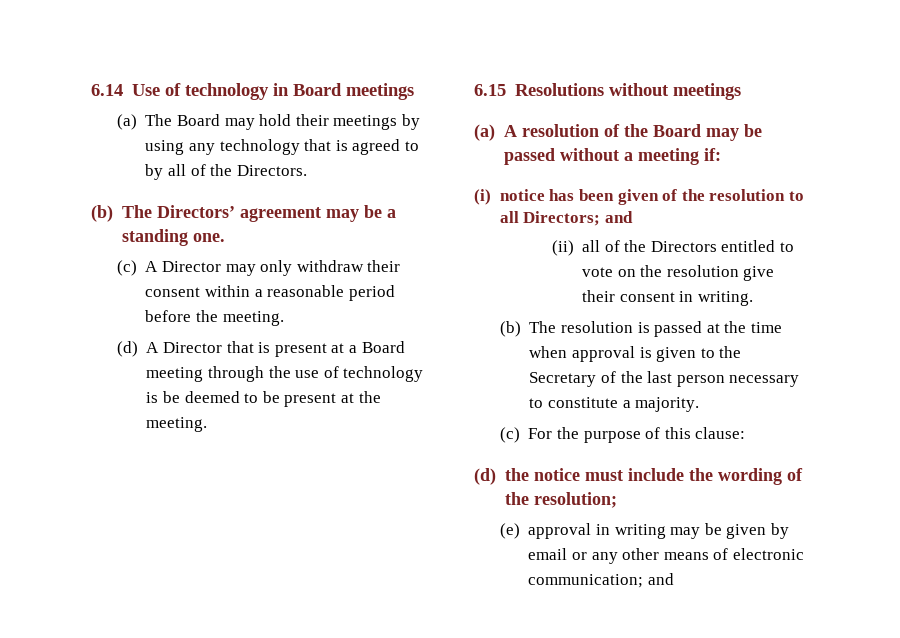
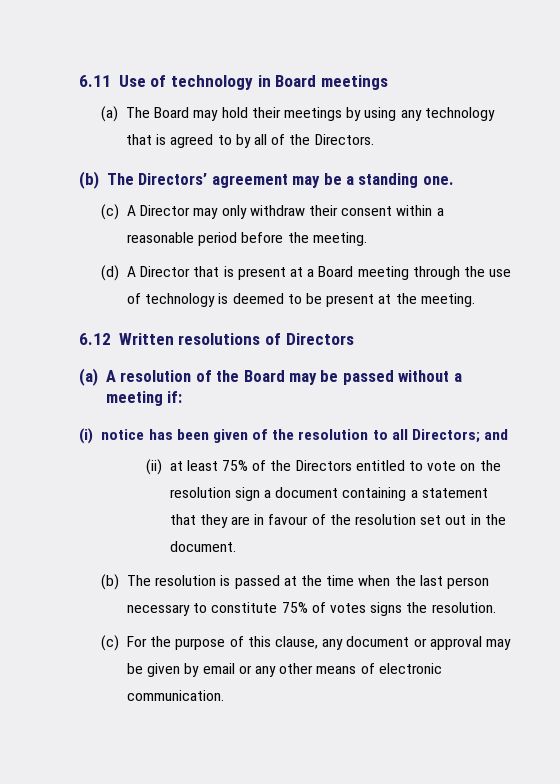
[91,84,123,96] 6.14 -> [79,75,111,87] 6.11
[162,391,180,403] be -> (229, 298) none
[474,83,741,100] 6.15 Resolutions without meetings -> [79,333,354,345] 6.12 Written resolutions of Directors
[582,240,601,252] all -> [169,460,249,471] at least 75%
[743,266,775,281] [582,290,753,306] give their consent in writing. -> [234,487,488,501] [169,514,506,528] [169,541,236,552] sign a document containing a statement that they are in favour of the resolution set out in the document.
[571,346,742,362] [529,371,616,387] approval is given to the Secretary of -> (391, 580) none
[622,397,700,412] a majority. -> [281,602,496,616] 75% of votes signs the resolution.
[695,427,746,439] [474,468,803,485] [504,492,617,508] [499,523,666,539] clause: // (d) the notice must include the wording of the resolution; // (e) approval in writing -> [274,636,482,650] clause, any document or approval
[528,573,674,588] communication; and -> [127,690,225,701] communication.

